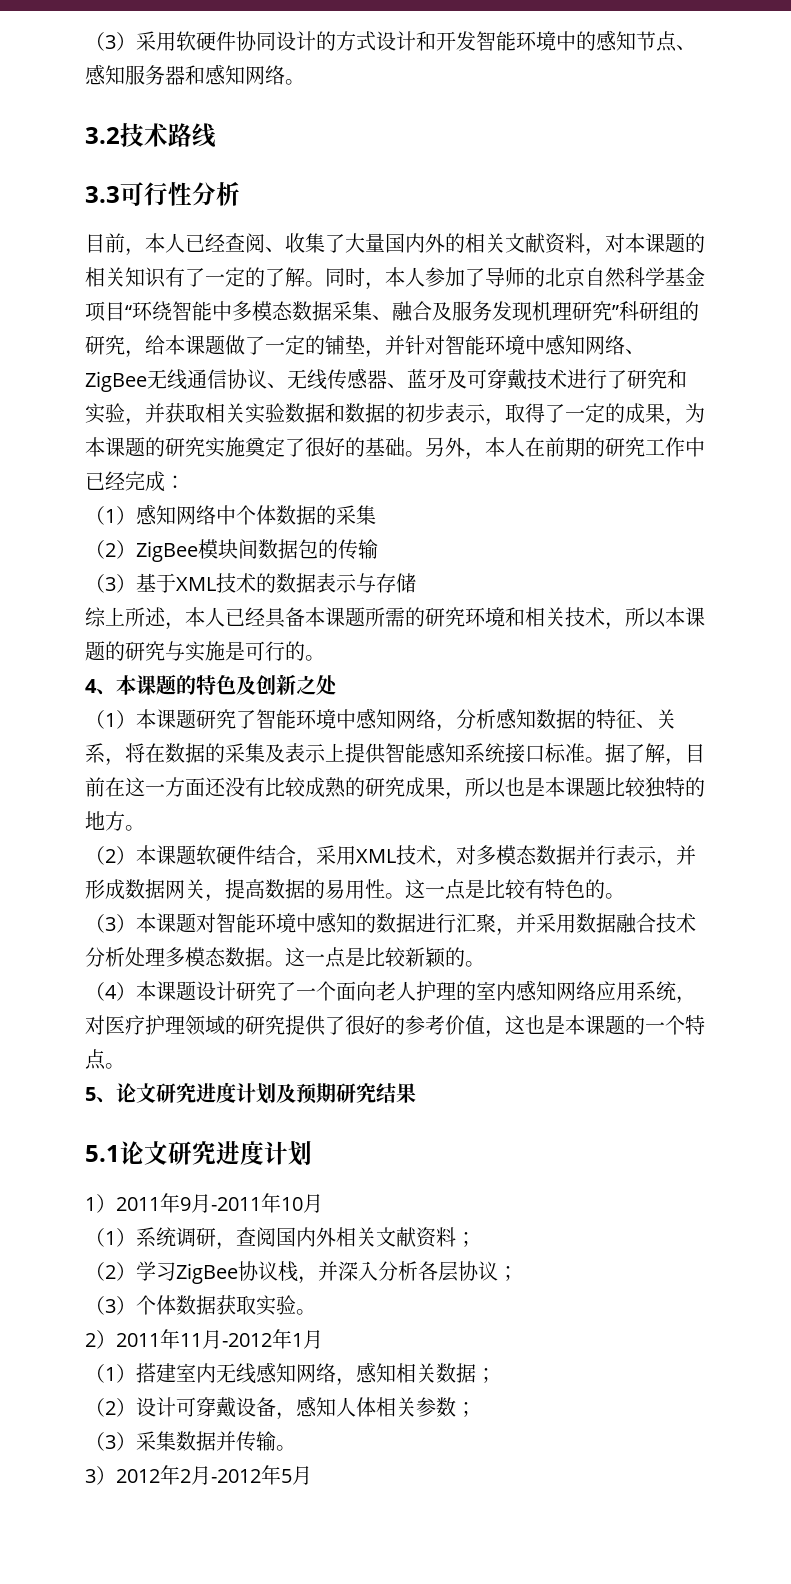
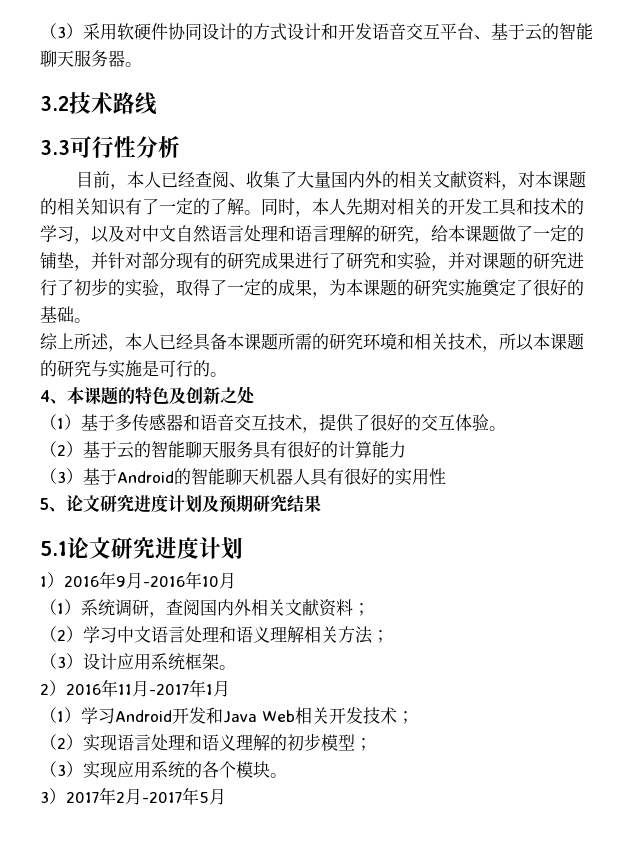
[476,30,696,52] [85,64,285,85] 智能环境中的感知节点、感知服务器和感知网络 -> [372,23,593,41] [40,50,125,67] 语音交互平台、基于云的智能聊天服务器
[425,267,705,288] [85,301,679,322] 参加了导师的北京自然科学基金项目“环绕智能中多模态数据采集、融合及服务发现机理研究”科研组 -> [346,198,584,216] [40,225,363,244] 先期对相关的开发工具和技术的学习，以及对中文自然语言处理和语言理解
[445,334,645,355] [85,368,567,392] 智能环境中感知网络、ZigBee无线通信协议、无线传感器、蓝牙及可穿戴技术 -> [142,252,295,269] 部分现有的研究成果
[165,403,486,424] 获取相关实验数据和数据的初步表示 -> [465,252,584,269] [40,278,159,297] 对课题的研究进行了初步的实验
[425,437,705,460] [85,471,185,492] [85,504,376,525] [85,539,378,562] [85,573,416,593] 另外，本人在前期的研究工作中已经完成： // （1）感知网络中个体数据的采集 // （2）ZigBee模块间数据包的传输 // （3）基于XML技术的数据表示与存储 -> (91, 320) none
[136,708,676,732] [85,742,705,766] [85,777,705,800] [85,811,145,831] [85,845,696,868] [85,879,625,902] [85,912,696,936] [85,947,485,968] [85,980,696,1004] [85,1015,705,1038] [85,1049,125,1070] 本课题研究了智能环境中感知网络，分析感知数据的特征、关系，将在数据的采集及表示上提供智能感知系统接口标准。据了解，目前在这一方面还没有比较成熟的研究成果，所以也是本课题比较独特的地方。 // （2）本课题软硬件结合，采用XML技术，对多模态数据并行表示，并形成数据网关，提高数据的易用性。这一点是比较有特色的。 // （3）本课题对智能环境中感知的数据进行汇聚，并采用数据融合技术分析处理多模态数据。这一点是比较新颖的。 // （4）本课题设计研究了一个面向老人护理的室内感知网络应用系统，对医疗护理领域的研究提供了很好的参考价值，这也是本课题的一个特点。 -> [81,414,506,433] [40,441,406,459] [40,468,446,486] 基于多传感器和语音交互技术，提供了很好的交互体验。 // （2）基于云的智能聊天服务具有很好的计算能力 // （3）基于Android的智能聊天机器人具有很好的实用性
[116,1197,160,1211] 2011 -> [64,576,99,587] 2016
[211,1197,261,1211] -2011 -> [143,576,185,587] -2016
[176,1261,518,1284] [85,1295,296,1316] ZigBee协议栈，并深入分析各层协议； // （3）个体数据获取实验 -> [117,626,389,644] [40,653,219,670] 中文语言处理和语义理解相关方法； // （3）设计应用系统框架
[116,1333,160,1347] 2011 -> [66,684,101,695] 2016
[222,1333,272,1347] -2012 -> [149,684,189,695] -2017
[136,1362,496,1386] [85,1396,476,1420] [85,1431,276,1451] 搭建室内无线感知网络，感知相关数据； // （2）设计可穿戴设备，感知人体相关参数； // （3）采集数据并传输 -> [81,707,414,724] [40,733,372,752] [40,761,270,779] 学习Android开发和Java Web相关开发技术； // （2）实现语言处理和语义理解的初步模型； // （3）实现应用系统的各个模块
[116,1469,160,1483] 2012 -> [66,792,99,803] 2017
[211,1469,261,1483] -2012 -> [142,792,182,803] -2017

